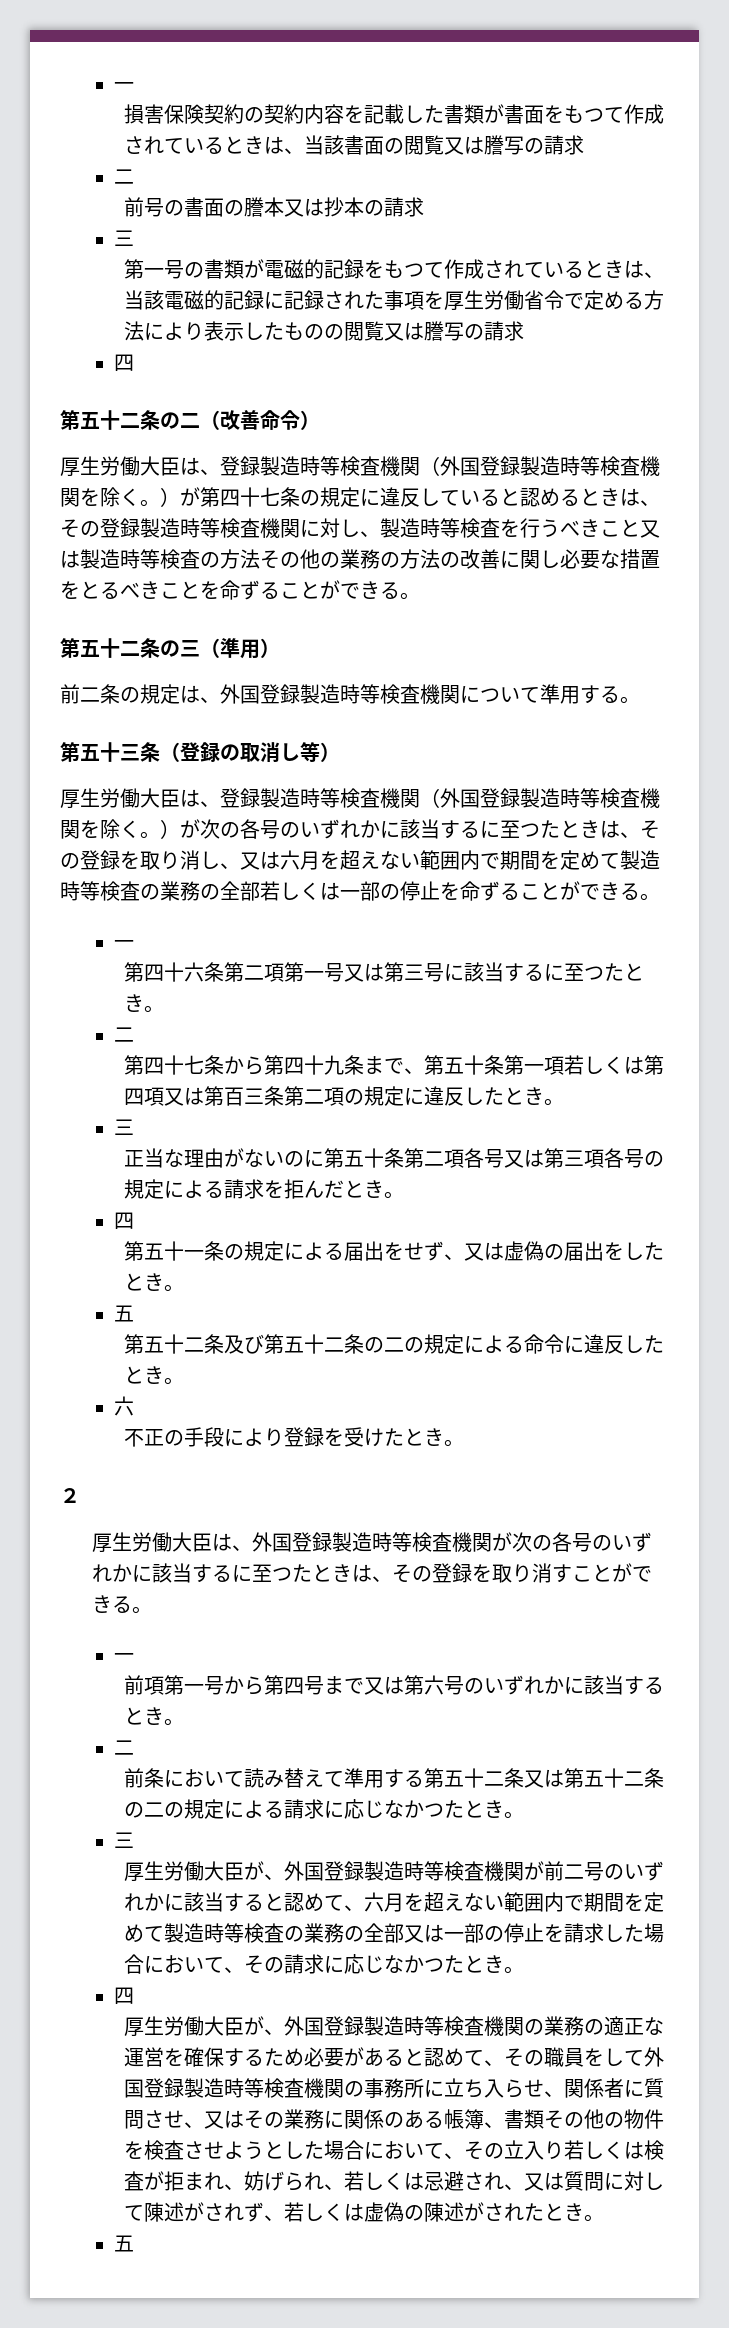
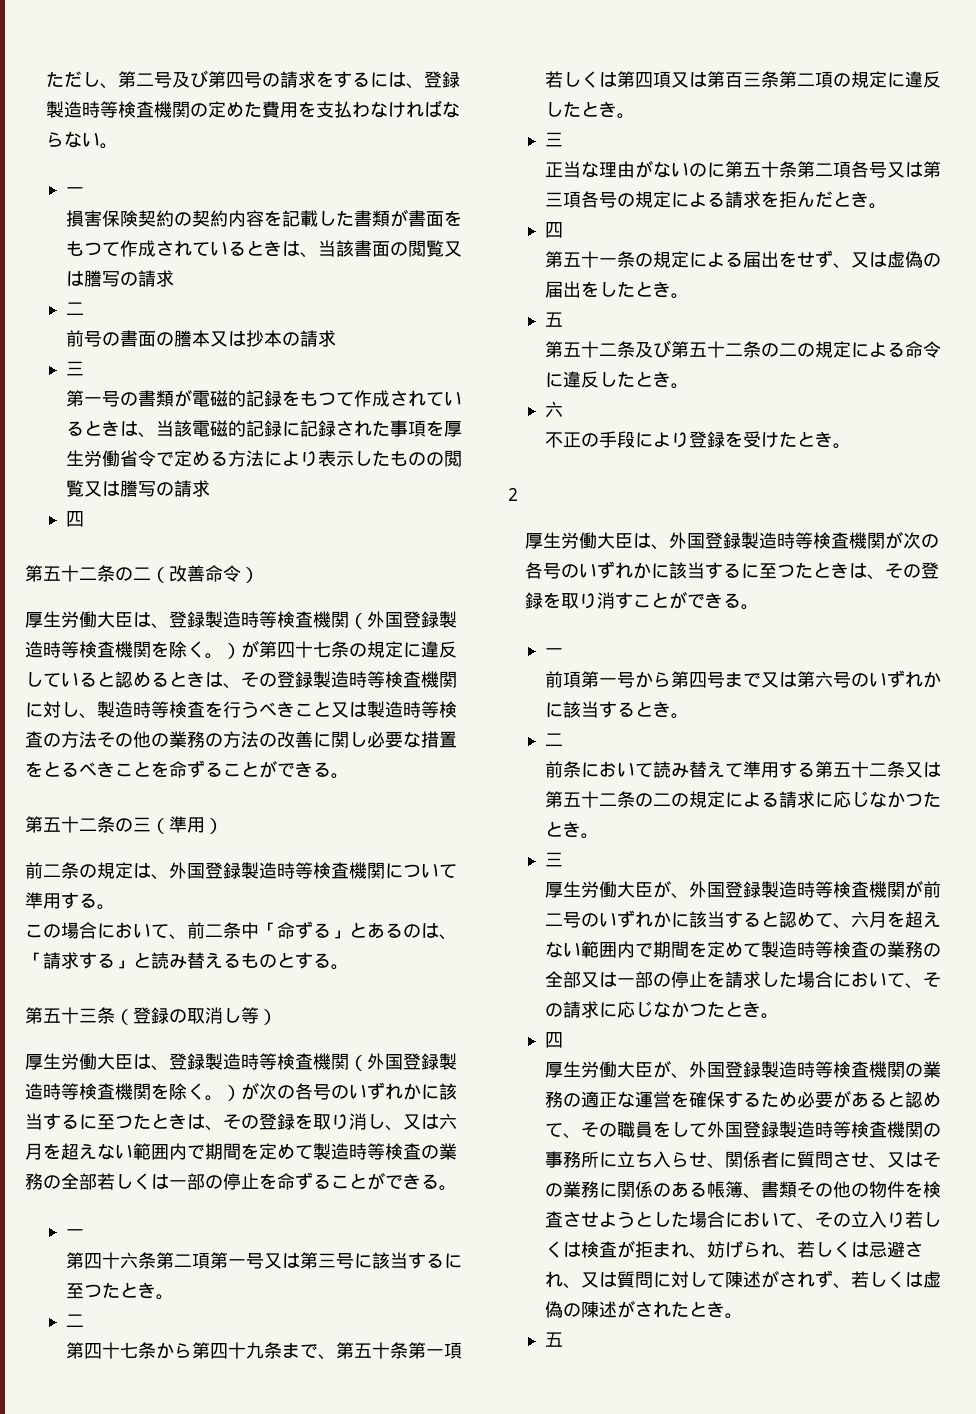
(114, 86) none -> [45,70,460,89] [45,100,460,118] [45,131,118,149] ただし、第二号及び第四号の請求をするには、登録製造時等検査機関の定めた費用を支払わなければならない。 //
(640, 700) none -> [25,921,457,940] [25,952,349,970] // この場合において、前二条中「命ずる」とあるのは、「請求する」と読み替えるものとする。

